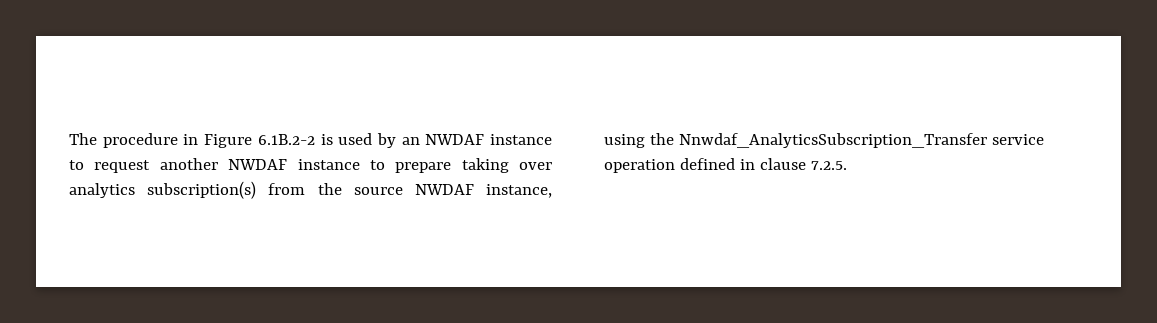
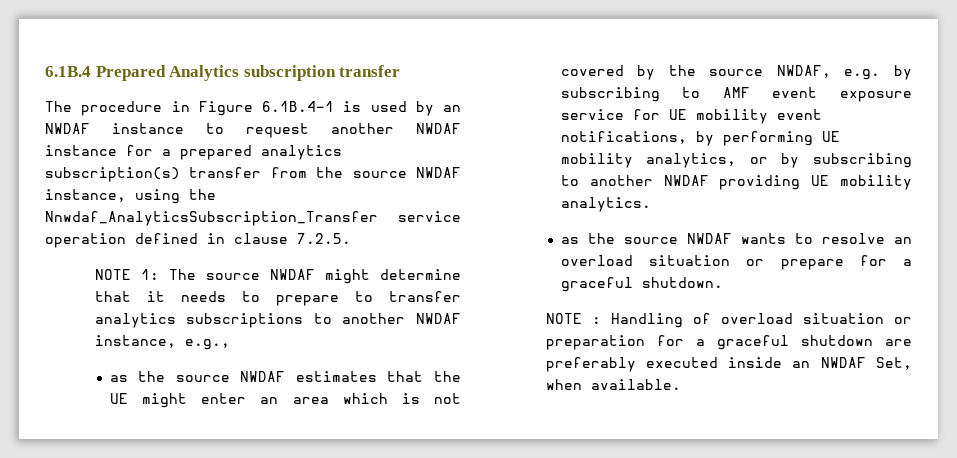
(69, 139) none -> [45,65,401,81] 6.1B.4 Prepared Analytics subscription transfer //
[257,134,315,145] 6.1B.2-2 -> [262,101,334,112] 6.1B.4-1
[369,158,552,173] to prepare taking over -> [126,145,252,160] for a prepared
(257, 190) none -> [189,167,262,178] transfer
(847, 165) none -> [94,269,461,284] [94,291,461,306] [94,313,461,328] [94,335,230,350] [109,371,461,382] [109,393,461,408] [560,65,912,80] [560,87,912,102] [560,109,822,124] [560,131,840,146] [560,153,912,168] [560,175,912,190] [560,197,651,212] [560,233,912,244] [560,255,912,270] [560,277,723,292] [545,313,912,328] [545,335,912,350] [545,357,912,372] [545,379,681,390] // NOTE 1: The source NWDAF might determine that it needs to prepare to transfer analytics subscriptions to another NWDAF instance, e.g., // as the source NWDAF estimates that the UE might enter an area which is not covered by the source NWDAF, e.g. by subscribing to AMF event exposure service for UE mobility event notifications, by performing UE mobility analytics, or by subscribing to another NWDAF providing UE mobility analytics. // as the source NWDAF wants to resolve an overload situation or prepare for a graceful shutdown. // NOTE : Handling of overload situation or preparation for a graceful shutdown are preferably executed inside an NWDAF Set, when available.

